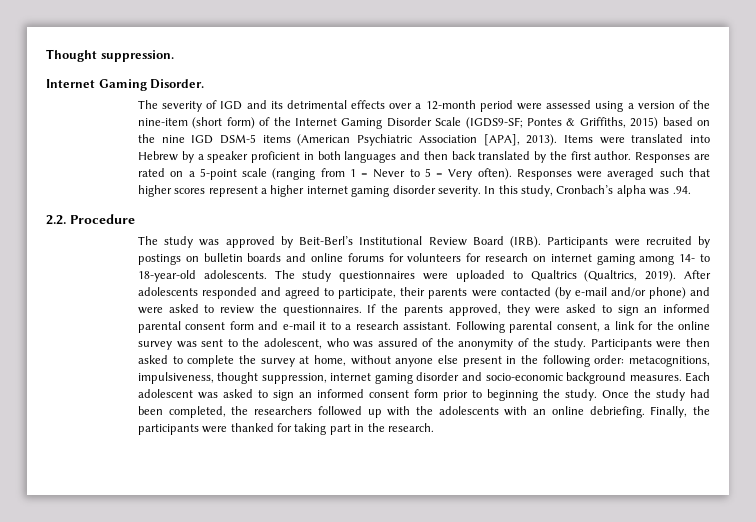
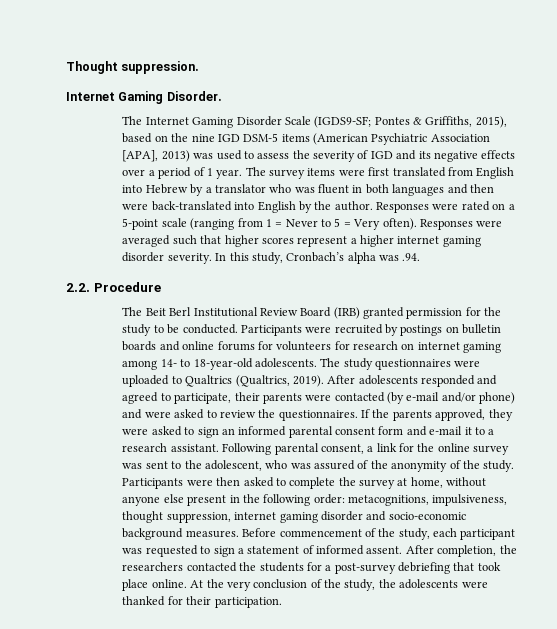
[162,100,711,112] [137,117,291,129] severity of IGD and its detrimental effects over a 12-month period were assessed using a version of the nine-item (short form) of the -> (143, 120) none
[630,117,659,129] 2015) -> [475,116,507,128] 2015),
[526,134,710,146] [137,151,301,163] 2013). Items were translated into Hebrew by a speaker proficient -> [161,150,516,162] [122,167,515,179] [122,184,350,196] 2013) was used to assess the severity of IGD and its negative effects over a period of 1 year. The survey items were first translated from English into Hebrew by a translator who was fluent
[451,151,531,160] back translated -> [122,201,296,213] were back-translated into English
[570,151,591,160] first -> (332, 205) none
[694,154,710,160] are -> [432,203,459,210] were
[164,236,542,248] study was approved by Beit-Berl’s Institutional Review Board (IRB). -> [145,307,502,319] [122,324,238,336] Beit Berl Institutional Review Board (IRB) granted permission for the study to be conducted.
[685,372,710,382] [137,389,710,401] [137,406,711,418] [137,423,434,435] Each adolescent was asked to sign an informed consent form prior to beginning the study. Once the study had been completed, the researchers followed up with the adolescents with an online debriefing. Finally, the participants were thanked for taking part in the research. -> [242,528,516,540] [122,545,517,557] [122,562,501,574] [122,579,488,591] [122,596,282,608] Before commencement of the study, each participant was requested to sign a statement of informed assent. After completion, the researchers contacted the students for a post-survey debriefing that took place online. At the very conclusion of the study, the adolescents were thanked for their participation.

